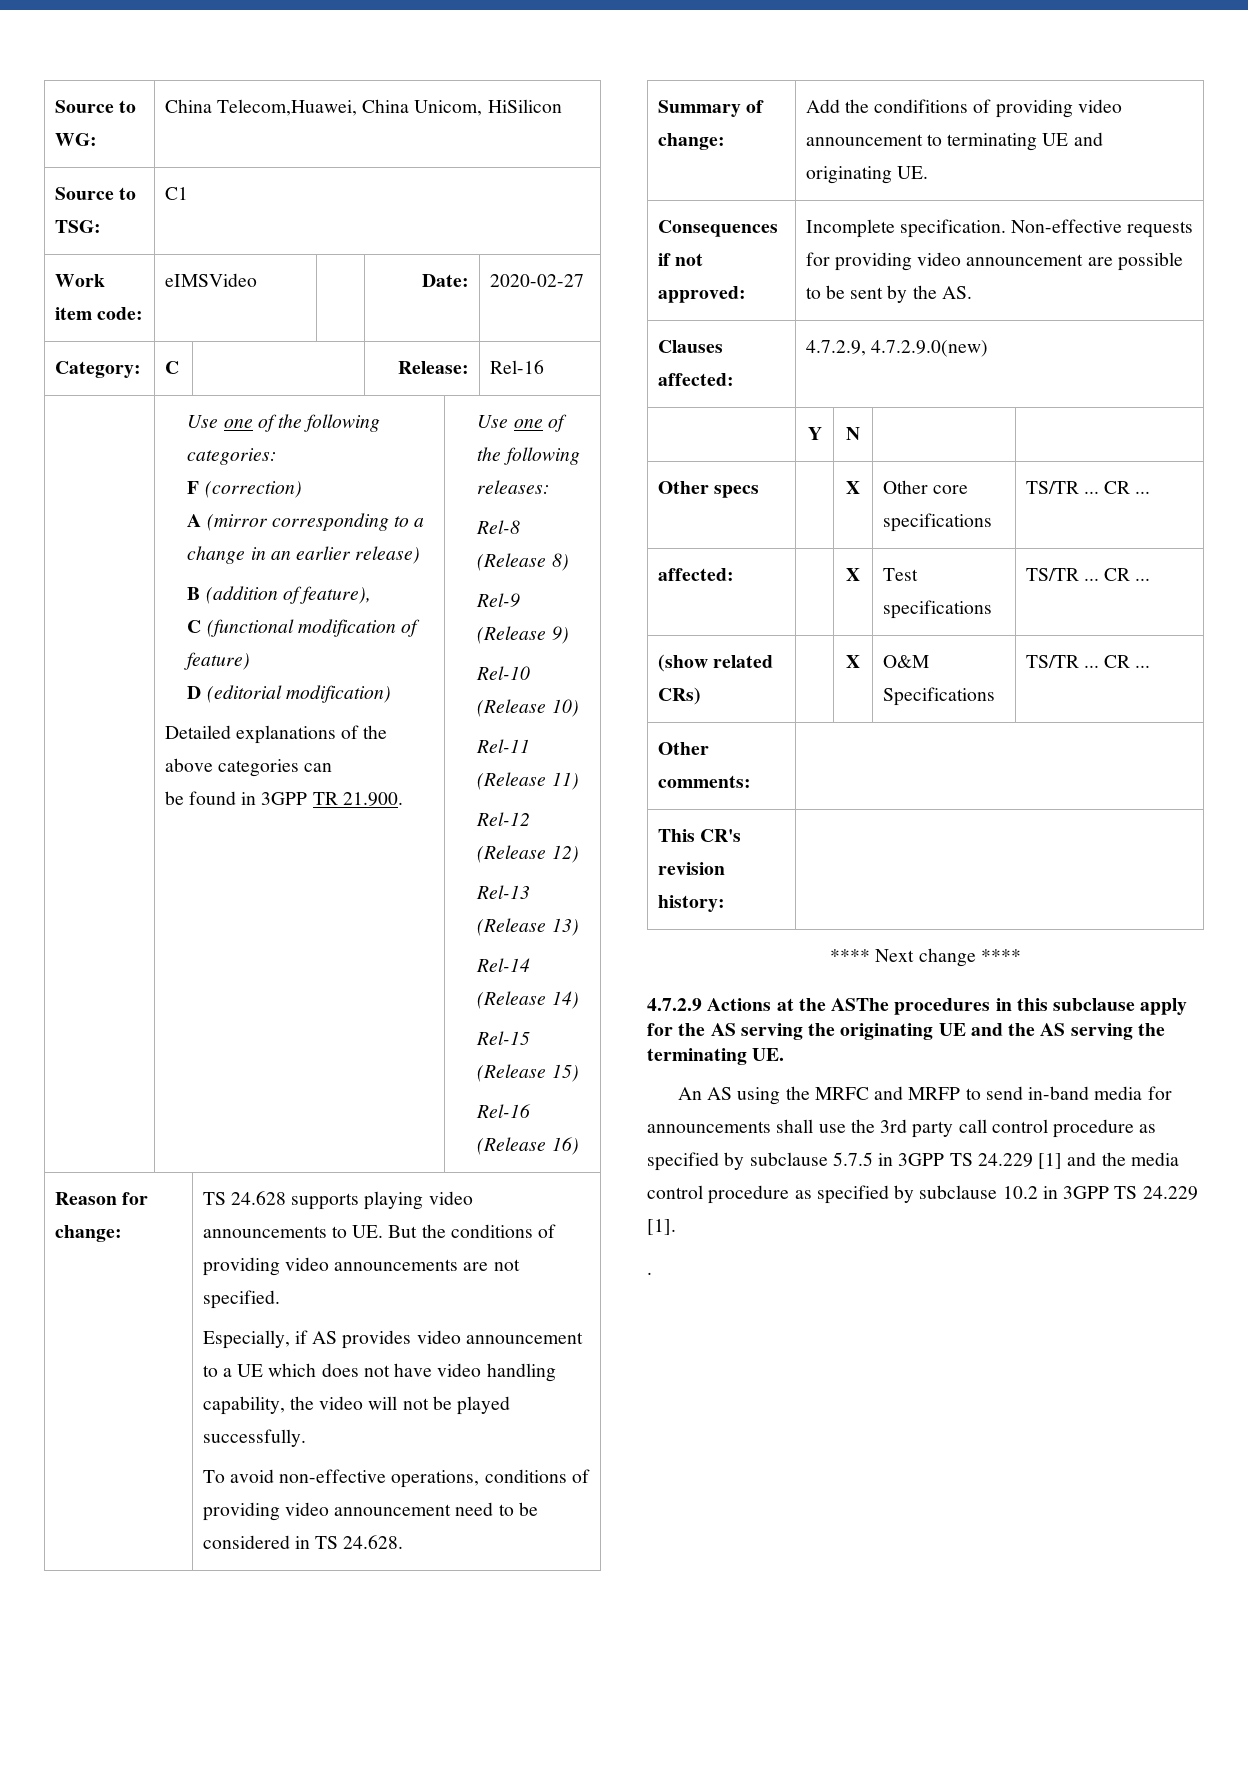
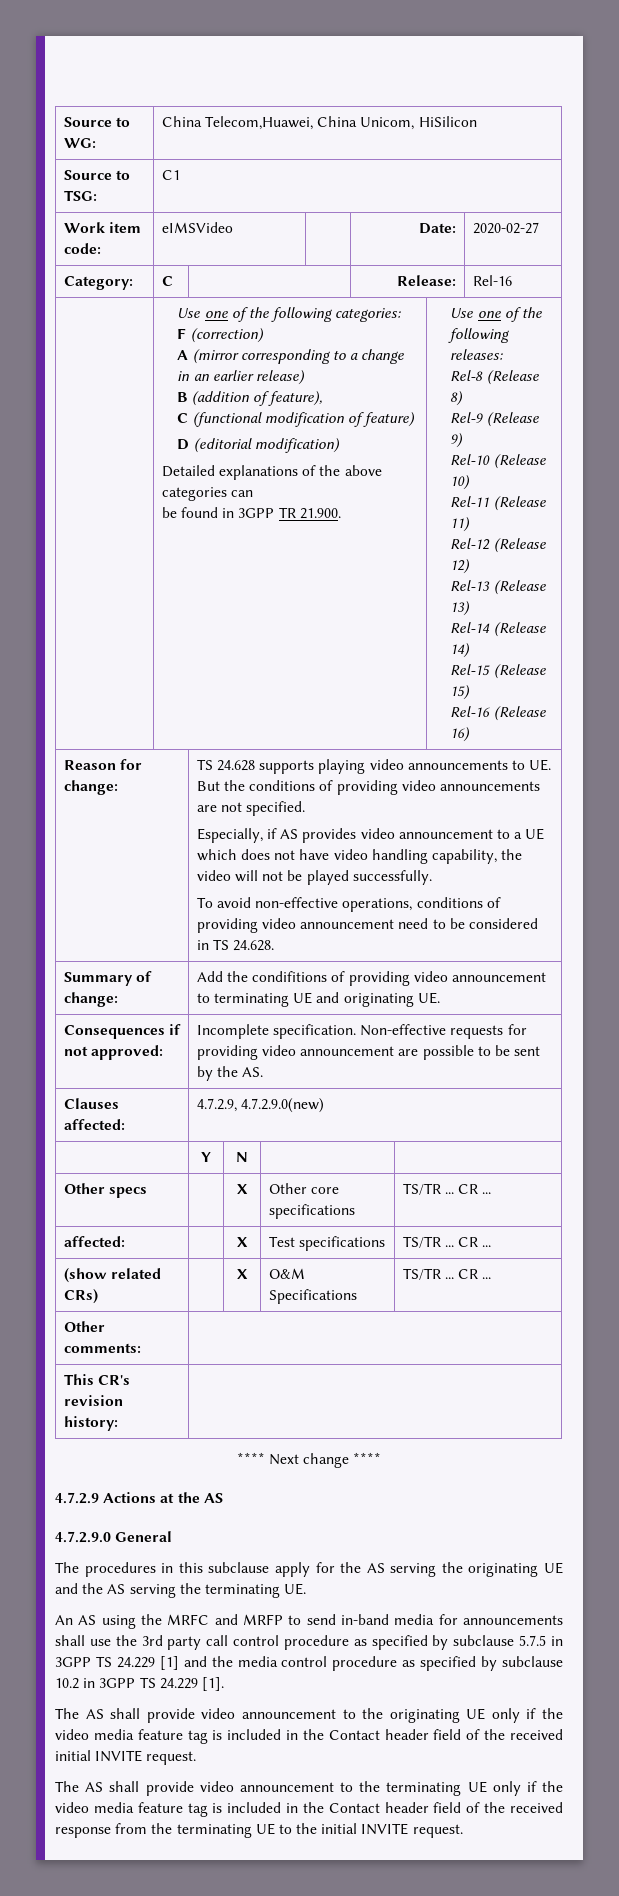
[831,998,890,1011] ASThe -> [203,1493,223,1503] [55,1531,173,1543] [55,1562,79,1573] AS // 4.7.2.9.0 General // The
[647,1272,652,1275] . -> [55,1708,563,1723] [55,1729,564,1744] [55,1750,197,1765] [55,1781,564,1796] [55,1802,564,1817] [55,1823,463,1838] The AS shall provide video announcement to the originating UE only if the video media feature tag is included in the Contact header field of the received initial INVITE request. // The AS shall provide video announcement to the terminating UE only if the video media feature tag is included in the Contact header field of the received response from the terminating UE to the initial INVITE request.

